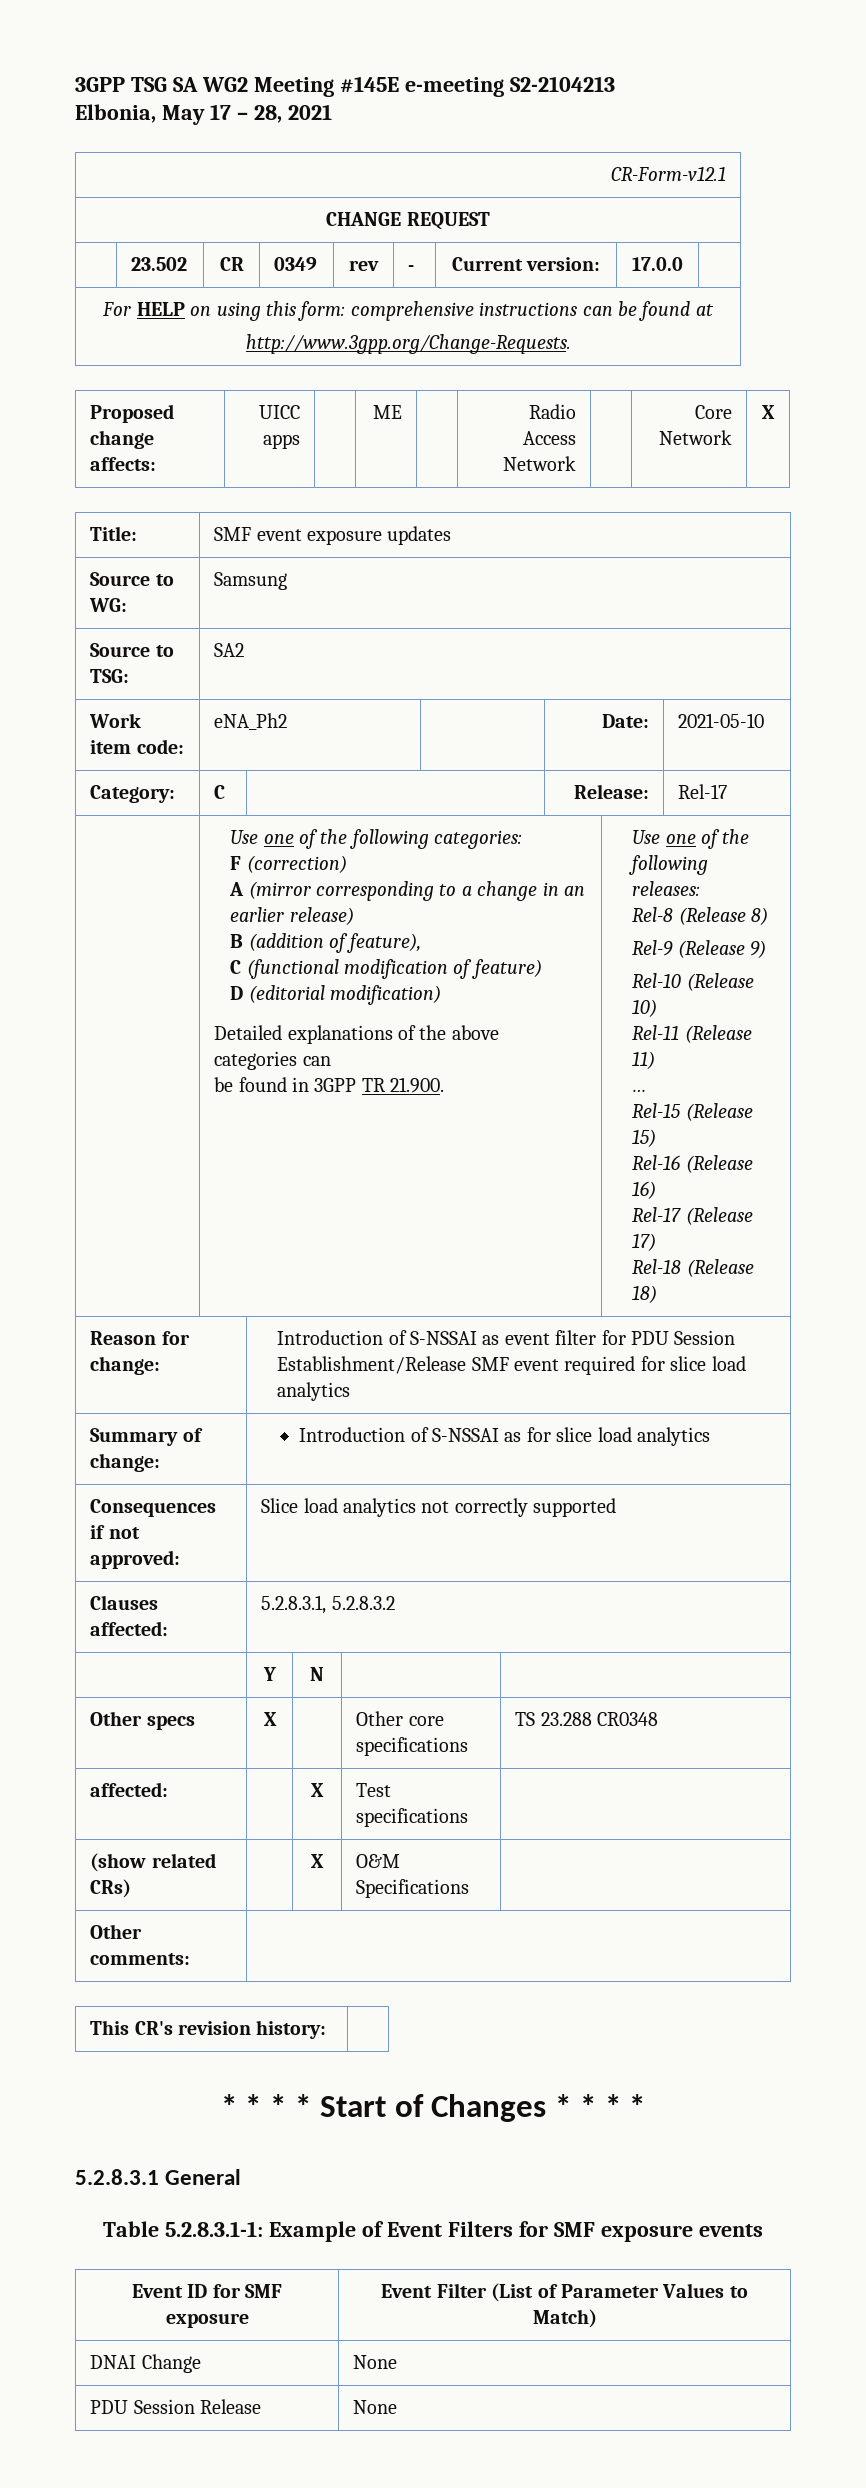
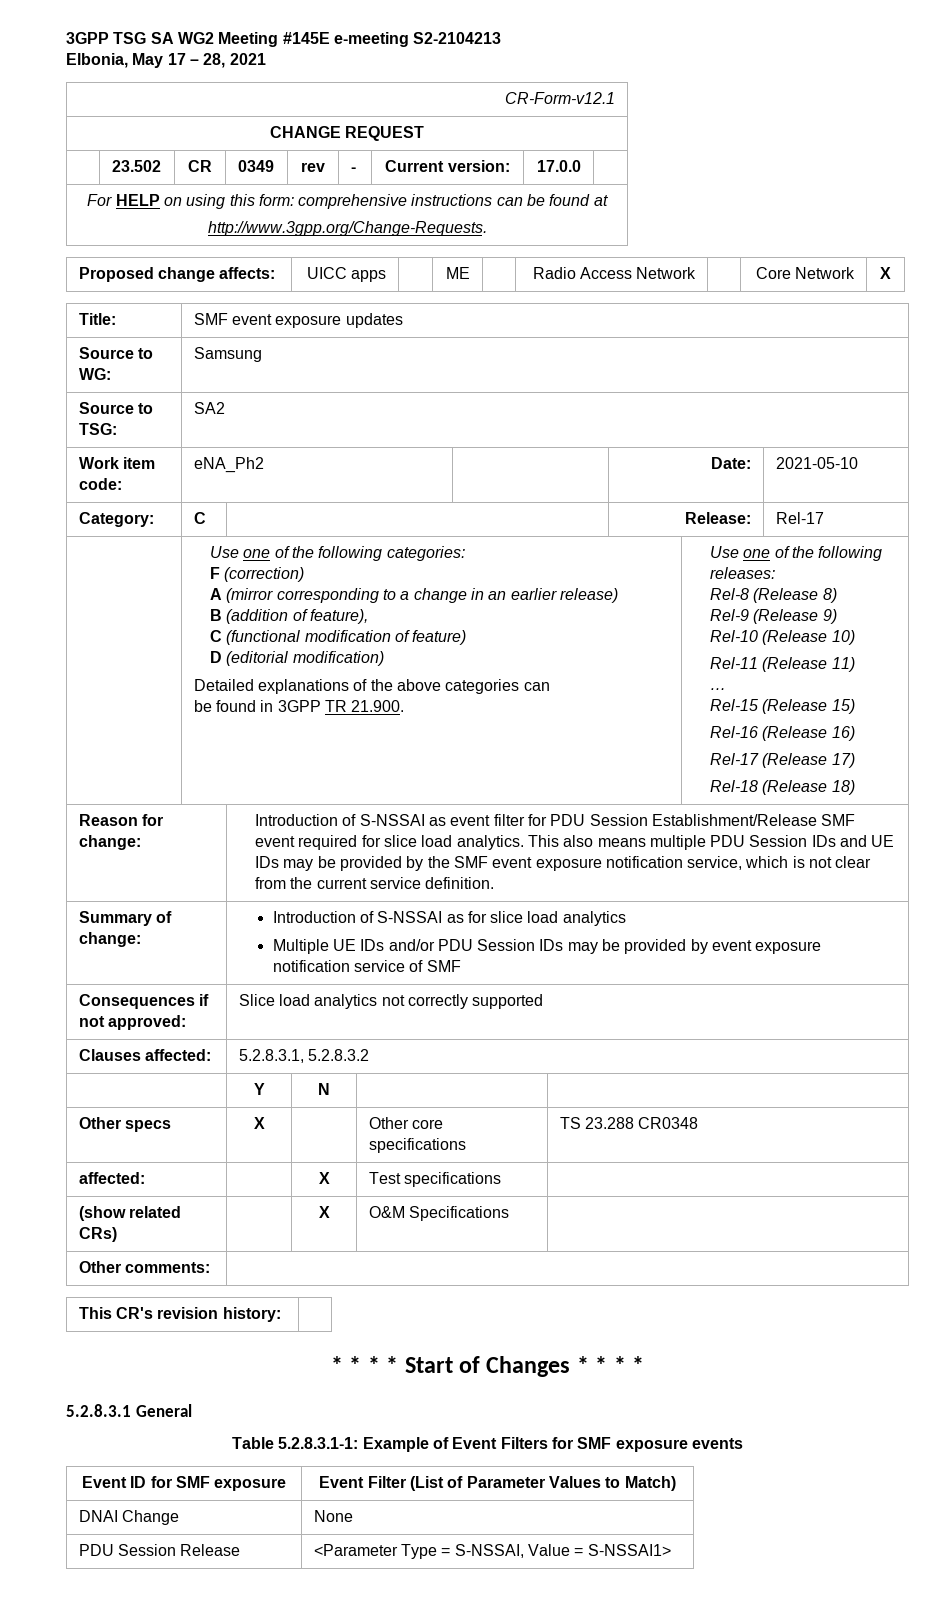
[277,1382,351,1401] analytics -> [456,835,895,850] [254,856,872,871] [254,877,495,889] analytics. This also means multiple PDU Session IDs and UE IDs may be provided by the SMF event exposure notification service, which is not clear from the current service definition.
(710, 1436) none -> [272,939,822,954] [272,960,461,972] // Multiple UE IDs and/or PDU Session IDs may be provided by event exposure notification service of SMF
[353,2400,398,2414] | None -> [313,1544,671,1559] | <Parameter Type = S-NSSAI, Value = S-NSSAI1>

